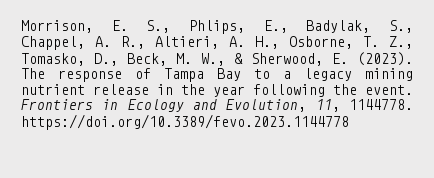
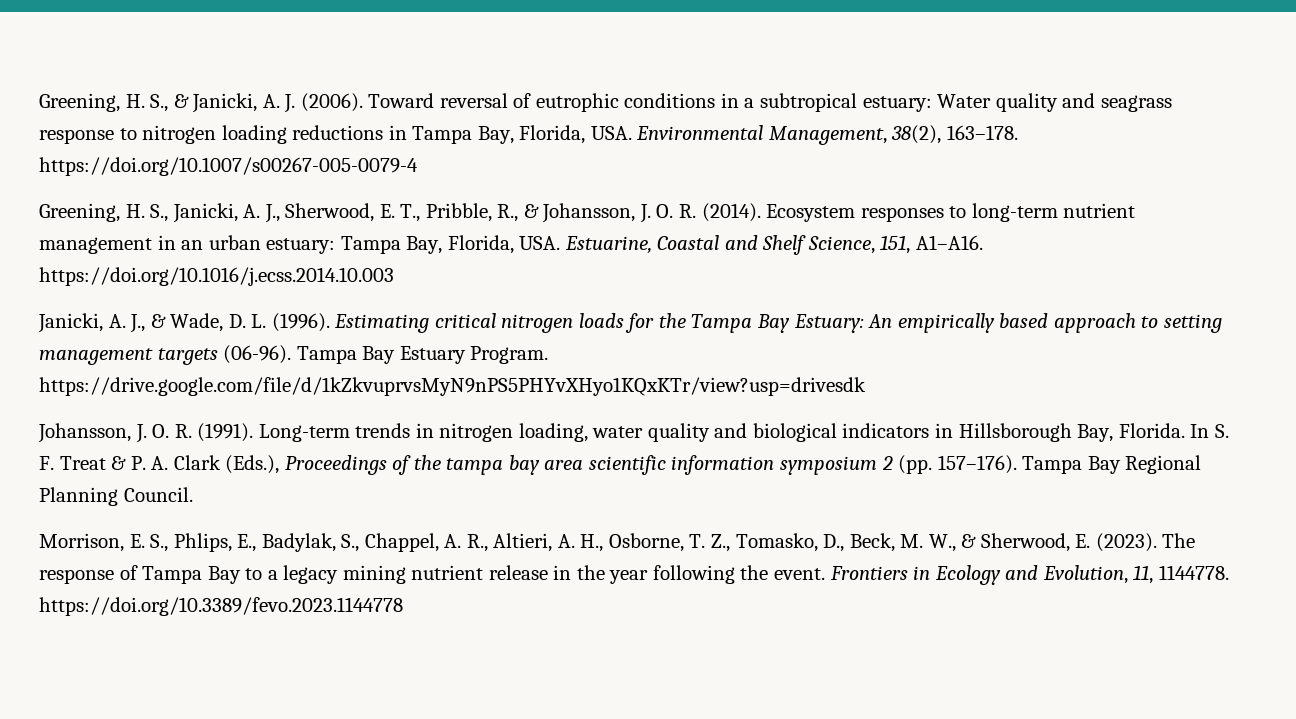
(21, 26) none -> [39,93,1172,113] [39,125,1018,145] [39,157,418,176] [39,203,1136,223] [39,235,984,255] [39,267,394,286] [38,313,1222,333] [39,345,549,365] [39,377,866,396] [38,423,1229,443] [39,455,1202,475] [39,487,193,506] Greening, H. S., & Janicki, A. J. (2006). Toward reversal of eutrophic conditions in a subtropical estuary: Water quality and seagrass response to nitrogen loading reductions in Tampa Bay, Florida, USA. Environmental Management, 38(2), 163–178. https://doi.org/10.1007/s00267-005-0079-4 // Greening, H. S., Janicki, A. J., Sherwood, E. T., Pribble, R., & Johansson, J. O. R. (2014). Ecosystem responses to long-term nutrient management in an urban estuary: Tampa Bay, Florida, USA. Estuarine, Coastal and Shelf Science, 151, A1–A16. https://doi.org/10.1016/j.ecss.2014.10.003 // Janicki, A. J., & Wade, D. L. (1996). Estimating critical nitrogen loads for the Tampa Bay Estuary: An empirically based approach to setting management targets (06-96). Tampa Bay Estuary Program. https://drive.google.com/file/d/1kZkvuprvsMyN9nPS5PHYvXHyo1KQxKTr/view?usp=drivesdk // Johansson, J. O. R. (1991). Long-term trends in nitrogen loading, water quality and biological indicators in Hillsborough Bay, Florida. In S. F. Treat & P. A. Clark (Eds.), Proceedings of the tampa bay area scientific information symposium 2 (pp. 157–176). Tampa Bay Regional Planning Council. //

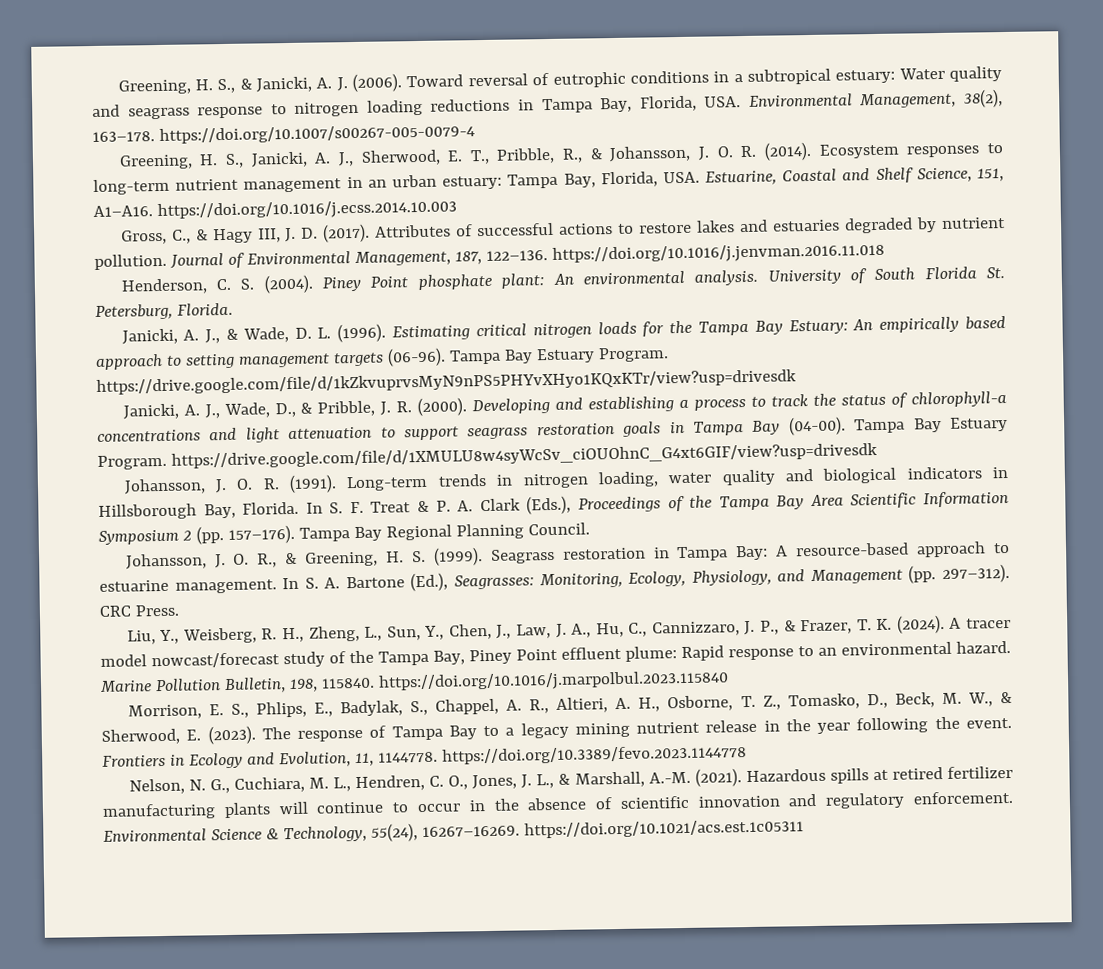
(394, 276) none -> [120,216,1007,245] [94,242,885,270] [120,266,1005,295] [95,302,233,320] // Gross, C., & Hagy III, J. D. (2017). Attributes of successful actions to restore lakes and estuaries degraded by nutrient pollution. Journal of Environmental Management, 187, 122–136. https://doi.org/10.1016/j.jenvman.2016.11.018 // Henderson, C. S. (2004). Piney Point phosphate plant: An environmental analysis. University of South Florida St. Petersburg, Florida.
(866, 386) none -> [122,390,1008,420] [97,416,1008,443] [97,442,878,470] // Janicki, A. J., Wade, D., & Pribble, J. R. (2000). Developing and establishing a process to track the status of chlorophyll-a concentrations and light attenuation to support seagrass restoration goals in Tampa Bay (04-00). Tampa Bay Estuary Program. https://drive.google.com/file/d/1XMULU8w4syWcSv_ciOUOhnC_G4xt6GIF/view?usp=drivesdk
[446,455,878,475] tampa bay area scientific information symposium -> [718,490,1009,511] [98,529,179,545] Tampa Bay Area Scientific Information Symposium
(193, 494) none -> [125,541,1011,570] [99,563,1010,594] [99,604,179,617] [126,614,1011,645] [100,640,1011,669] [99,670,729,694] // Johansson, J. O. R., & Greening, H. S. (1999). Seagrass restoration in Tampa Bay: A resource-based approach to estuarine management. In S. A. Bartone (Ed.), Seagrasses: Monitoring, Ecology, Physiology, and Management (pp. 297–312). CRC Press. // Liu, Y., Weisberg, R. H., Zheng, L., Sun, Y., Chen, J., Law, J. A., Hu, C., Cannizzaro, J. P., & Frazer, T. K. (2024). A tracer model nowcast/forecast study of the Tampa Bay, Piney Point effluent plume: Rapid response to an environmental hazard. Marine Pollution Bulletin, 198, 115840. https://doi.org/10.1016/j.marpolbul.2023.115840
(403, 606) none -> [128,765,1014,795] [102,790,1014,820] [103,819,804,843] // Nelson, N. G., Cuchiara, M. L., Hendren, C. O., Jones, J. L., & Marshall, A.-M. (2021). Hazardous spills at retired fertilizer manufacturing plants will continue to occur in the absence of scientific innovation and regulatory enforcement. Environmental Science & Technology, 55(24), 16267–16269. https://doi.org/10.1021/acs.est.1c05311

